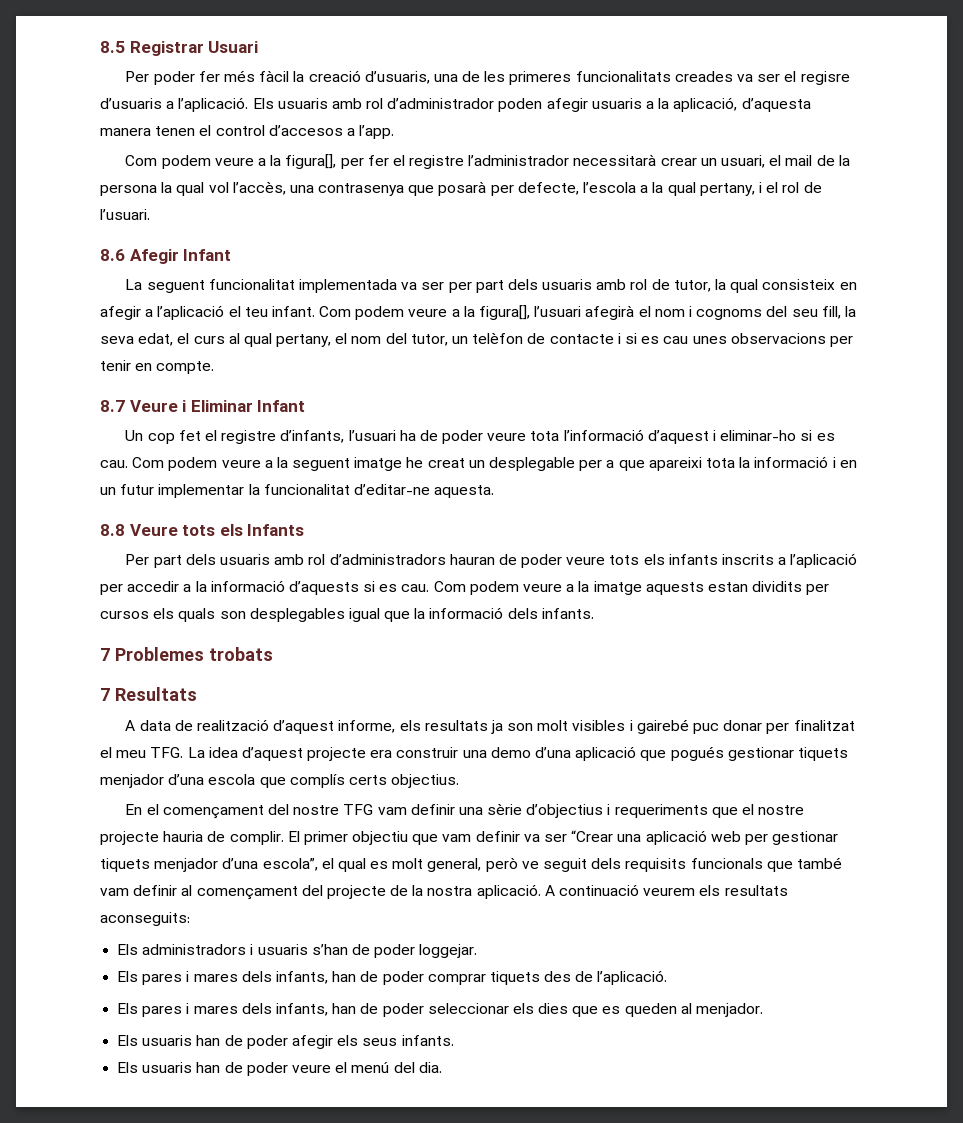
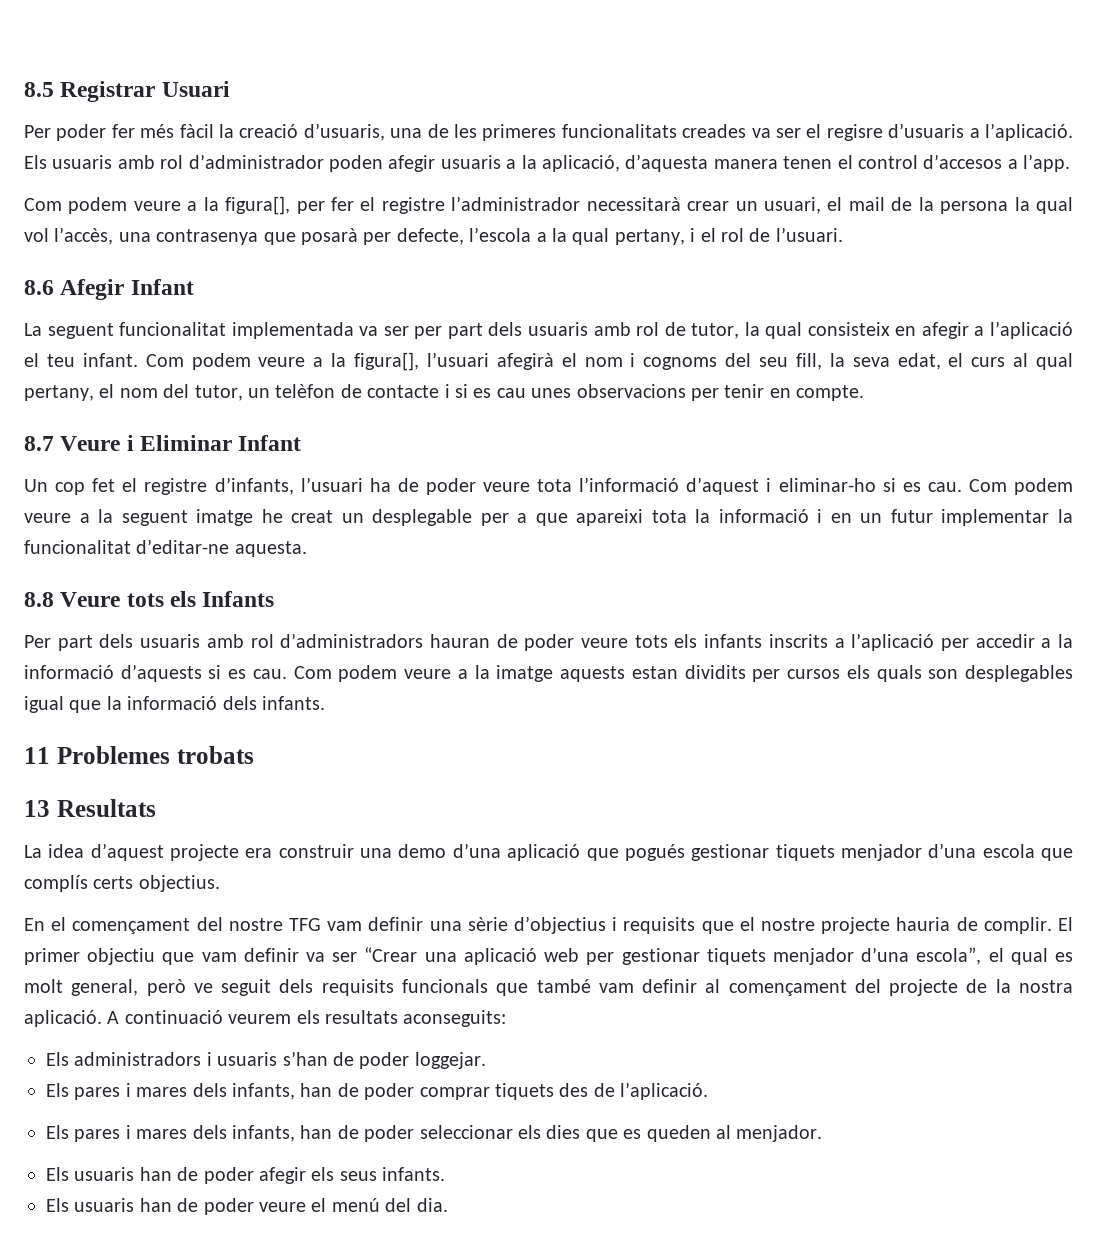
[100,648,110,661] 7 -> [24,747,50,764] 11
[100,688,110,701] 7 -> [24,800,50,817] 13
[125,719,855,734] [100,747,184,758] A data de realització d’aquest informe, els resultats ja son molt visibles i gairebé puc donar per finalitzat el meu TFG. -> (156, 808) none
[614,804,708,818] requeriments -> [623,917,696,934] requisits

